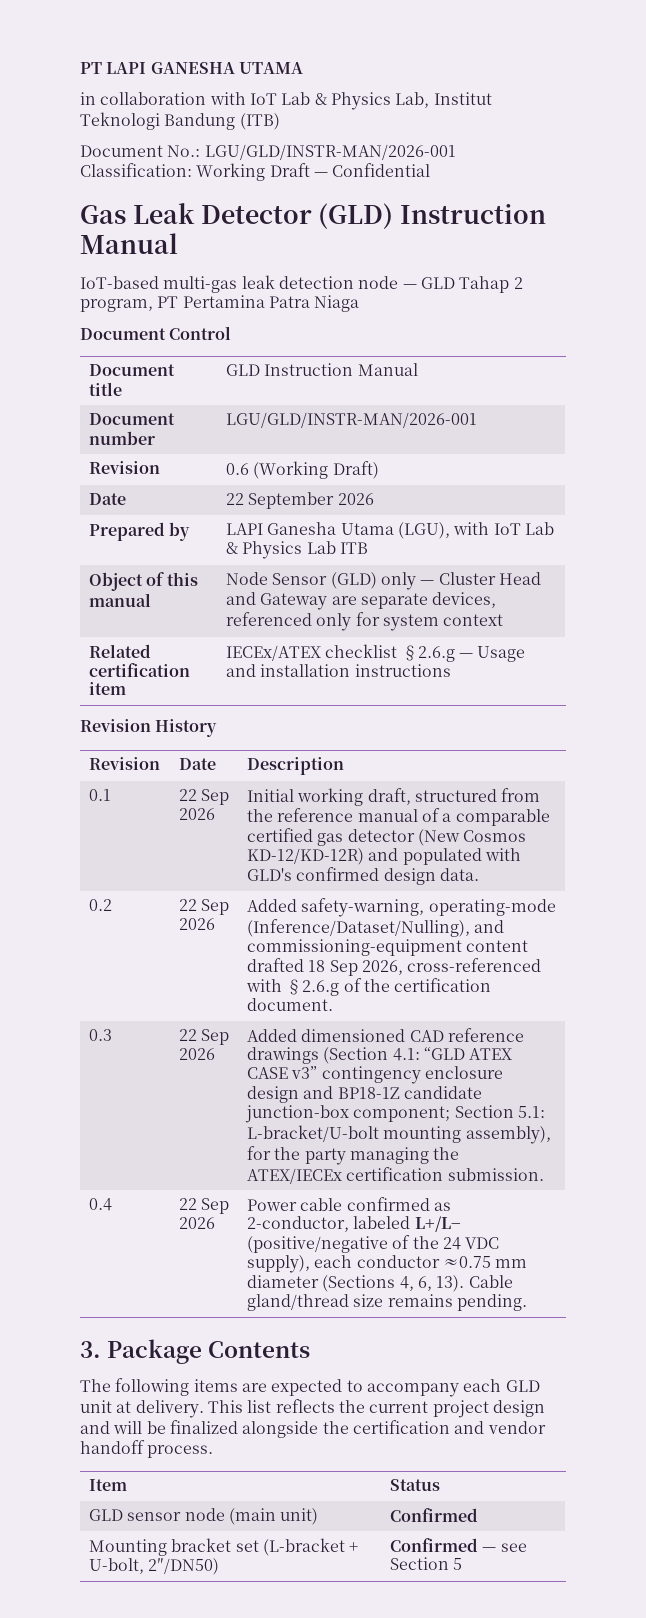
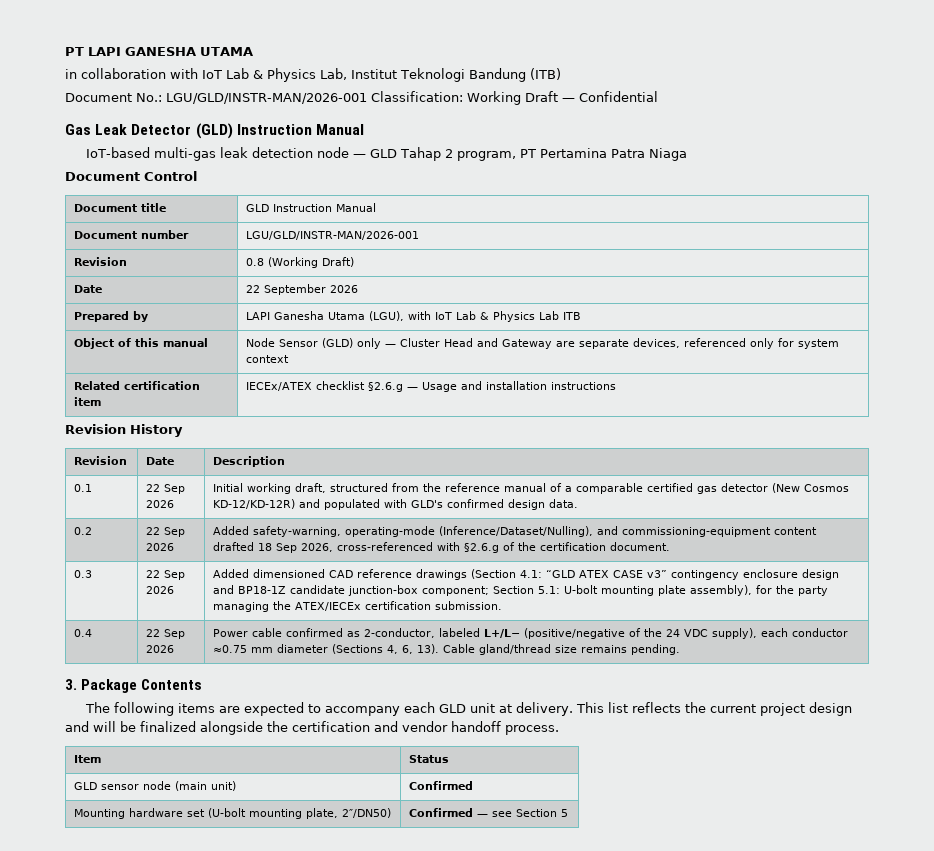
[226,463,250,475] 0.6 -> [246,258,265,266] 0.8
[247,1125,462,1143] L-bracket/U-bolt mounting -> [564,585,687,596] U-bolt mounting plate
[171,1538,359,1556] [89,1558,145,1574] bracket set (L-bracket + U-bolt, -> [129,808,339,819] hardware set (U-bolt mounting plate,

